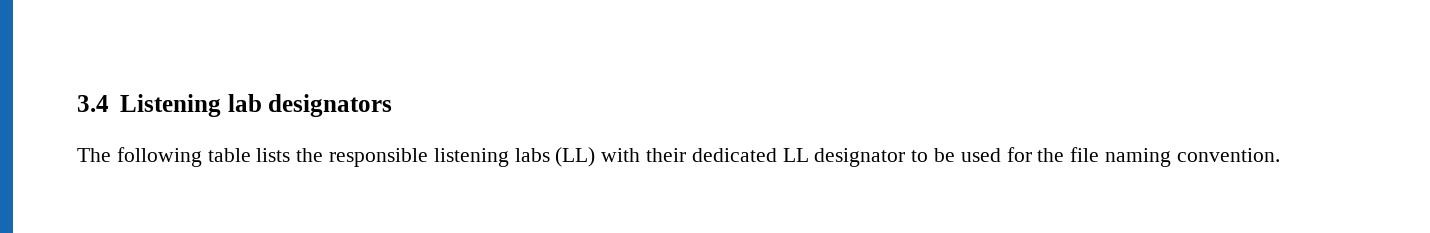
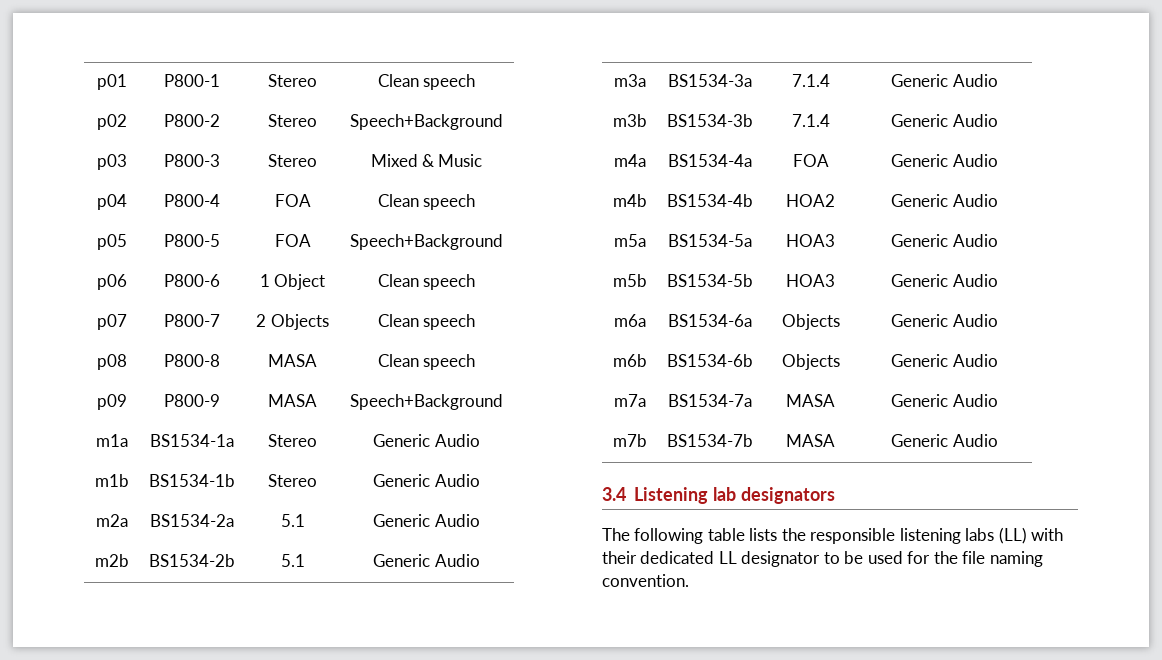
(77, 103) none -> [96,74,127,90] [164,74,220,87] [268,74,317,87] [377,74,476,90] [96,114,127,130] [164,114,220,127] [268,114,317,127] [350,114,503,130] [96,154,127,170] [164,154,220,167] [268,154,317,167] [370,154,483,167] [96,194,127,210] [164,194,220,207] [274,194,311,207] [377,194,476,210] [96,234,127,250] [164,234,220,247] [274,234,311,247] [350,234,503,250] [96,274,127,290] [164,274,220,287] [259,274,326,290] [377,274,476,290] [96,314,127,330] [164,314,220,327] [256,314,329,330] [377,314,476,330] [96,354,127,370] [164,354,220,367] [268,354,317,367] [377,354,476,370] [96,394,127,410] [164,394,220,407] [268,394,317,407] [350,394,503,410] [95,434,128,447] [150,434,234,447] [268,434,317,447] [373,434,480,447] [94,474,129,487] [149,474,235,487] [268,474,317,487] [373,474,480,487] [95,514,128,527] [150,514,234,527] [280,514,305,527] [373,514,480,527] [94,554,129,567] [149,554,235,567] [280,554,305,567] [373,554,480,567] [613,74,646,87] [668,74,752,87] [791,74,830,87] [891,74,998,87] [612,114,647,127] [667,114,753,127] [791,114,830,127] [891,114,998,127] [613,154,646,167] [668,154,752,167] [792,154,829,167] [891,154,998,167] [612,194,647,207] [667,194,753,207] [786,194,835,207] [891,194,998,207] [613,234,646,247] [668,234,752,247] [786,234,835,247] [891,234,998,247] [612,274,647,287] [667,274,753,287] [786,274,835,287] [891,274,998,287] [613,314,646,327] [668,314,752,327] [781,314,840,330] [891,314,998,327] [612,354,647,367] [667,354,753,367] [781,354,840,370] [891,354,998,367] [613,394,646,407] [668,394,752,407] [786,394,835,407] [891,394,998,407] [612,434,647,447] [667,434,753,447] [786,434,835,447] [891,434,998,447] p01 | P800-1 | Stereo | Clean speech // p02 | P800-2 | Stereo | Speech+Background // p03 | P800-3 | Stereo | Mixed & Music // p04 | P800-4 | FOA | Clean speech // p05 | P800-5 | FOA | Speech+Background // p06 | P800-6 | 1 Object | Clean speech // p07 | P800-7 | 2 Objects | Clean speech // p08 | P800-8 | MASA | Clean speech // p09 | P800-9 | MASA | Speech+Background // m1a | BS1534-1a | Stereo | Generic Audio // m1b | BS1534-1b | Stereo | Generic Audio // m2a | BS1534-2a | 5.1 | Generic Audio // m2b | BS1534-2b | 5.1 | Generic Audio // m3a | BS1534-3a | 7.1.4 | Generic Audio // m3b | BS1534-3b | 7.1.4 | Generic Audio // m4a | BS1534-4a | FOA | Generic Audio // m4b | BS1534-4b | HOA2 | Generic Audio // m5a | BS1534-5a | HOA3 | Generic Audio // m5b | BS1534-5b | HOA3 | Generic Audio // m6a | BS1534-6a | Objects | Generic Audio // m6b | BS1534-6b | Objects | Generic Audio // m7a | BS1534-7a | MASA | Generic Audio // m7b | BS1534-7b | MASA | Generic Audio //

